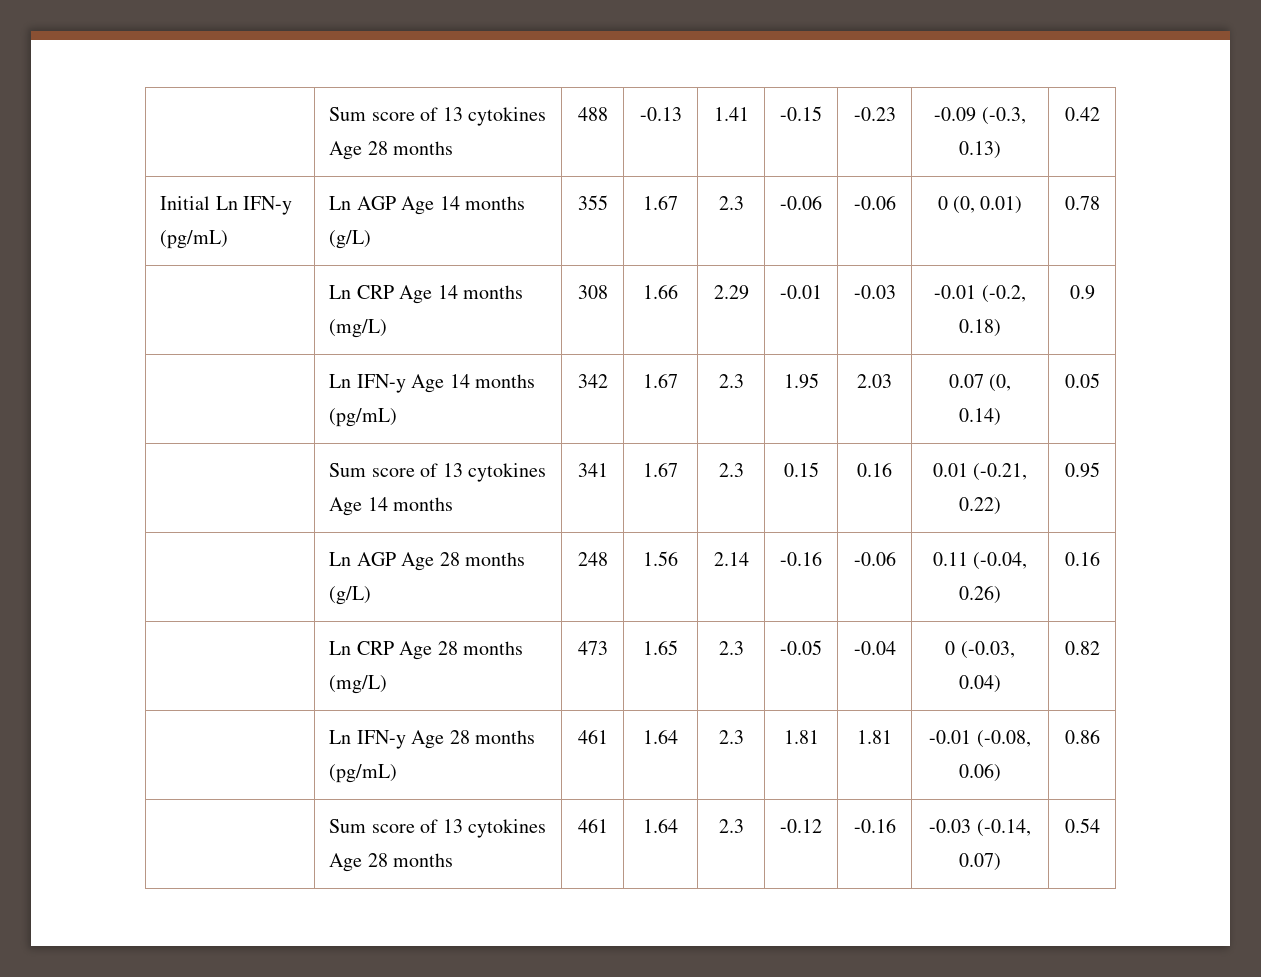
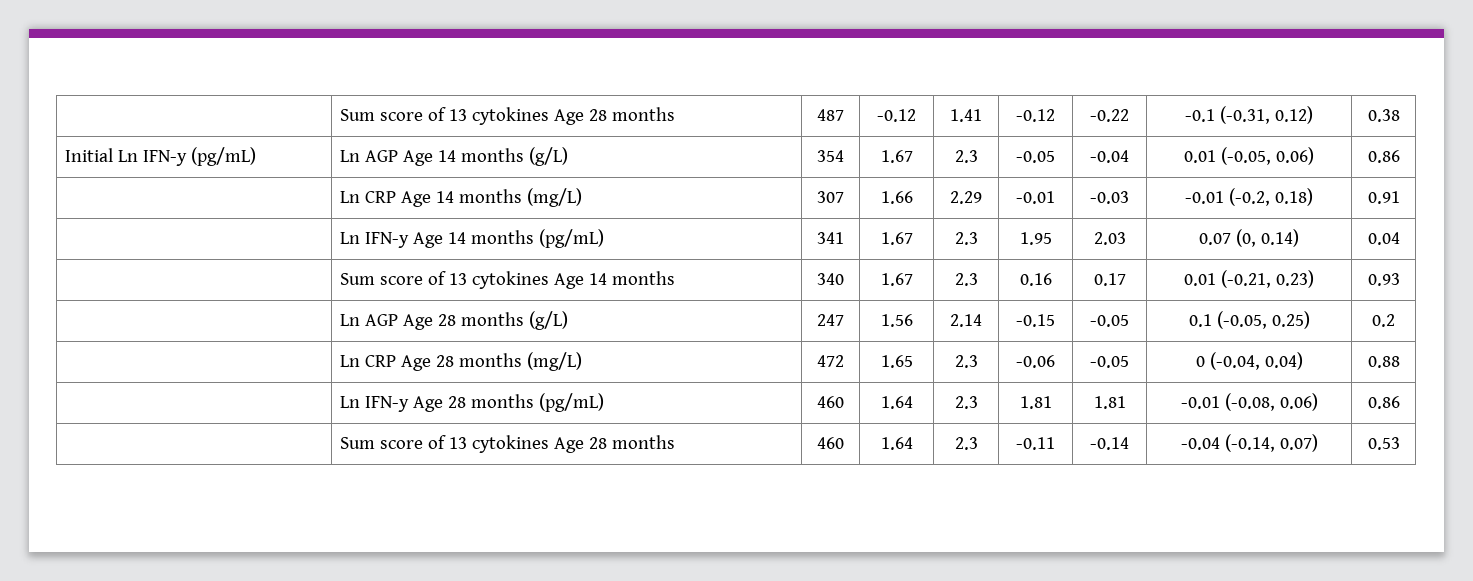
[329,107,546,126] [329,141,454,160] [577,107,608,121] [639,107,682,121] | Sum score of 13 cytokines Age 28 months | 488 | -0.13 -> [339,107,675,125] [817,109,844,121] [877,109,916,122] | Sum score of 13 cytokines Age 28 months | 487 | -0.12
[780,106,822,121] [853,107,896,121] [934,107,1026,125] [959,141,1001,159] [1064,107,1100,121] -0.15 | -0.23 | -0.09 (-0.3, 0.13) | 0.42 -> [1016,109,1055,122] [1090,109,1129,122] [1185,106,1313,124] [1367,109,1400,122] -0.12 | -0.22 | -0.1 (-0.31, 0.12) | 0.38
[577,195,608,210] [643,195,678,210] [718,196,744,210] [780,195,822,210] [853,195,896,210] [937,196,1023,214] [1064,196,1100,210] 355 | 1.67 | 2.3 | -0.06 | -0.06 | 0 (0, 0.01) | 0.78 -> [817,150,844,162] [880,150,913,163] [954,150,978,163] [1016,151,1055,163] [1090,150,1129,163] [1184,147,1314,165] [1367,150,1400,163] 354 | 1.67 | 2.3 | -0.05 | -0.04 | 0.01 (-0.05, 0.06) | 0.86
[577,285,608,299] 308 -> [817,191,844,203] 307
[1069,285,1095,300] 0.9 -> [1367,191,1400,204] 0.91
[577,374,608,388] 342 -> [817,232,844,244] 341
[1064,373,1100,388] 0.05 -> [1367,232,1400,245] 0.04
[577,463,608,477] [643,462,678,477] [718,463,744,477] [783,462,819,477] [857,462,892,477] 341 | 1.67 | 2.3 | 0.15 | 0.16 -> [817,273,844,285] [880,273,913,286] [954,273,978,286] [1019,273,1052,286] [1093,273,1126,286] 340 | 1.67 | 2.3 | 0.16 | 0.17
[959,497,1001,515] [1064,462,1100,478] 0.22) | 0.95 -> [1275,270,1314,288] [1367,273,1400,286] 0.23) | 0.93
[577,552,608,566] 248 -> [817,314,844,326] 247
[780,551,822,566] [853,551,896,566] [932,552,1028,570] [959,585,1001,604] [1064,551,1100,566] -0.16 | -0.06 | 0.11 (-0.04, 0.26) | 0.16 -> [1016,314,1055,327] [1090,315,1129,327] [1188,311,1310,329] [1372,314,1395,327] -0.15 | -0.05 | 0.1 (-0.05, 0.25) | 0.2
[577,641,608,655] 473 -> [817,355,844,367] 472
[780,640,822,655] [853,641,896,655] [945,641,1015,659] | -0.05 | -0.04 | 0 (-0.03, -> [1016,355,1055,368] [1090,356,1129,368] [1195,352,1260,370] | -0.06 | -0.05 | 0 (-0.04,
[1064,641,1100,655] 0.82 -> [1367,356,1400,368] 0.88
[577,729,608,744] 461 -> [817,396,844,408] 460
[577,818,608,833] [643,818,678,833] [718,819,744,833] [780,819,822,833] [853,818,896,833] [929,819,972,833] 461 | 1.64 | 2.3 | -0.12 | -0.16 | -0.03 -> [817,437,844,449] [880,437,913,450] [954,437,978,450] [1016,437,1055,450] [1090,437,1129,450] [1180,437,1220,450] 460 | 1.64 | 2.3 | -0.11 | -0.14 | -0.04
[1064,818,1100,833] 0.54 -> [1367,437,1400,450] 0.53

